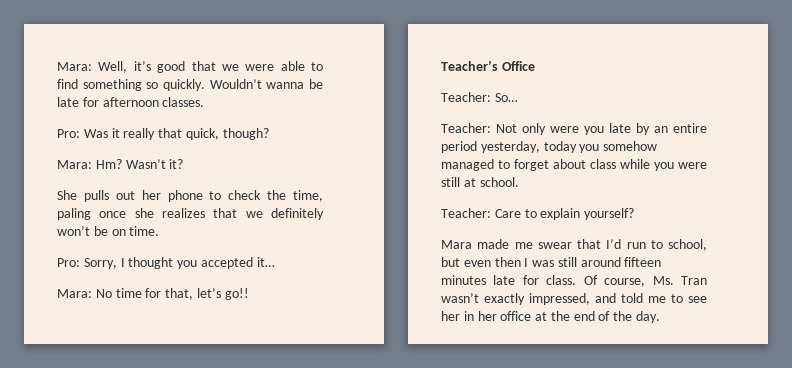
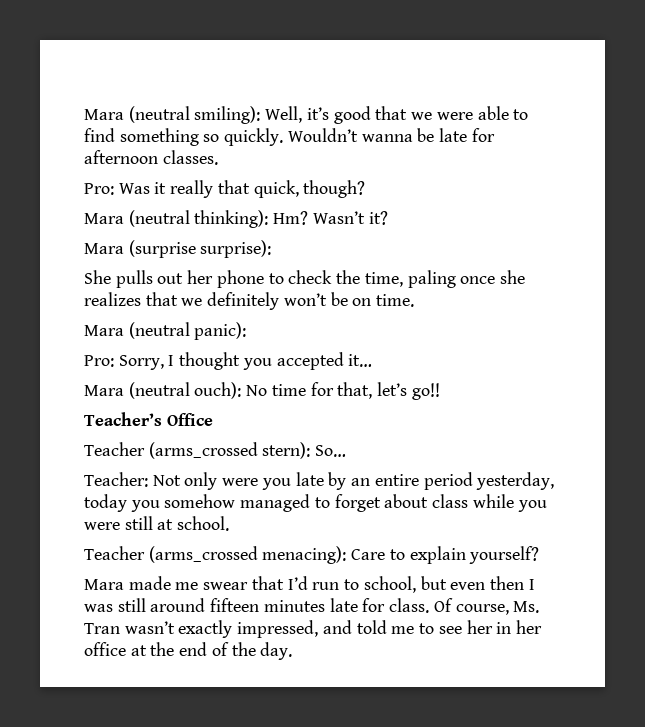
[57,62,92,71] Mara: -> [84,106,261,124] Mara (neutral smiling):
[57,160,92,169] Mara: -> [84,210,269,228] Mara (neutral thinking):
(184, 164) none -> [84,240,272,258] // Mara (surprise surprise):
(160, 231) none -> [84,322,247,340] // Mara (neutral panic):
[57,289,92,298] Mara: -> [84,382,242,399] Mara (neutral ouch):
[441,92,491,102] Teacher: -> [84,442,311,459] Teacher (arms_crossed stern):
[441,208,491,218] Teacher: -> [84,546,347,564] Teacher (arms_crossed menacing):

